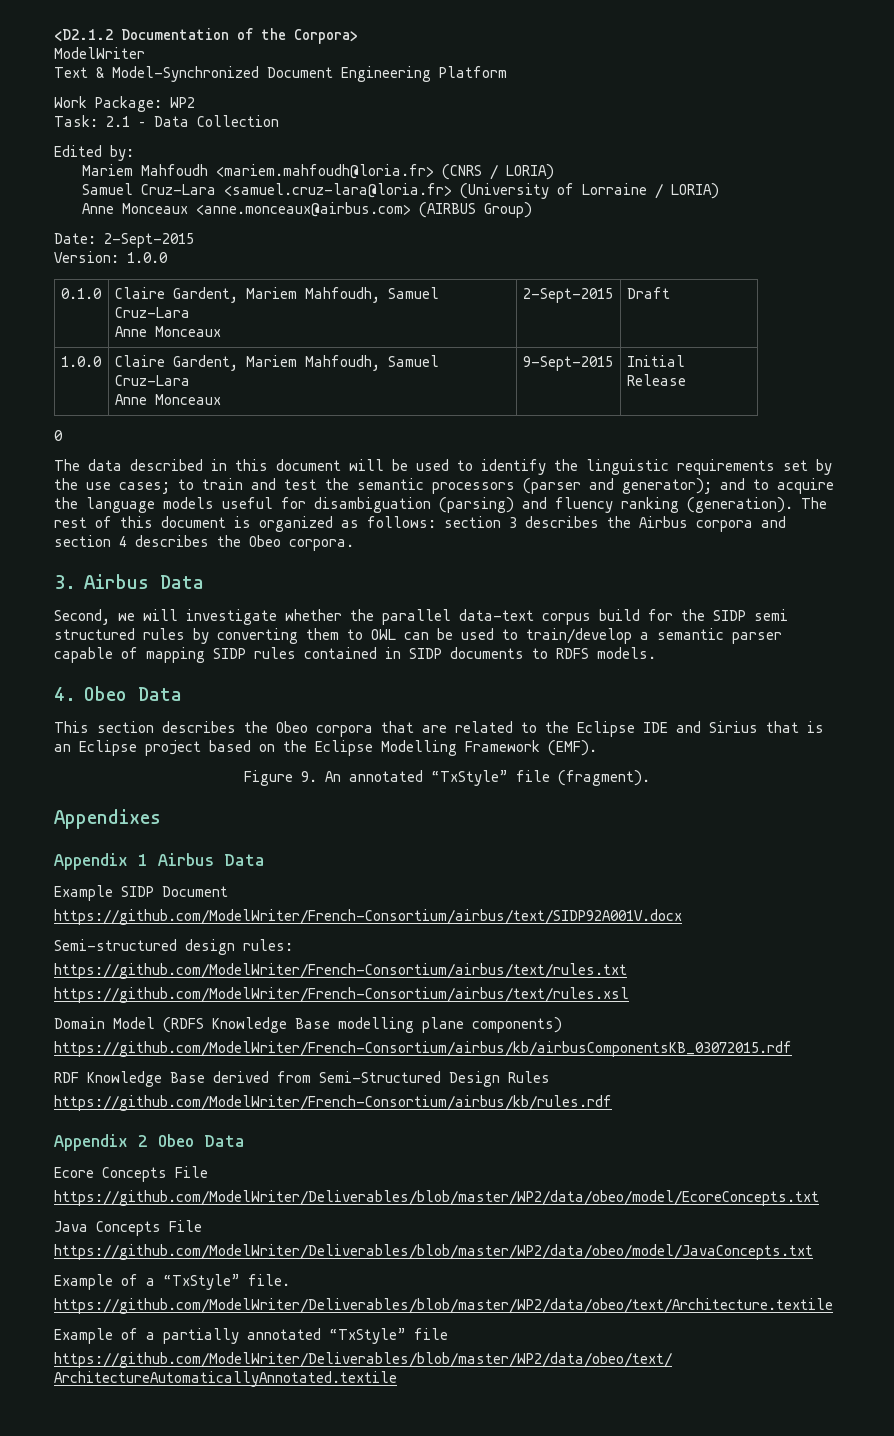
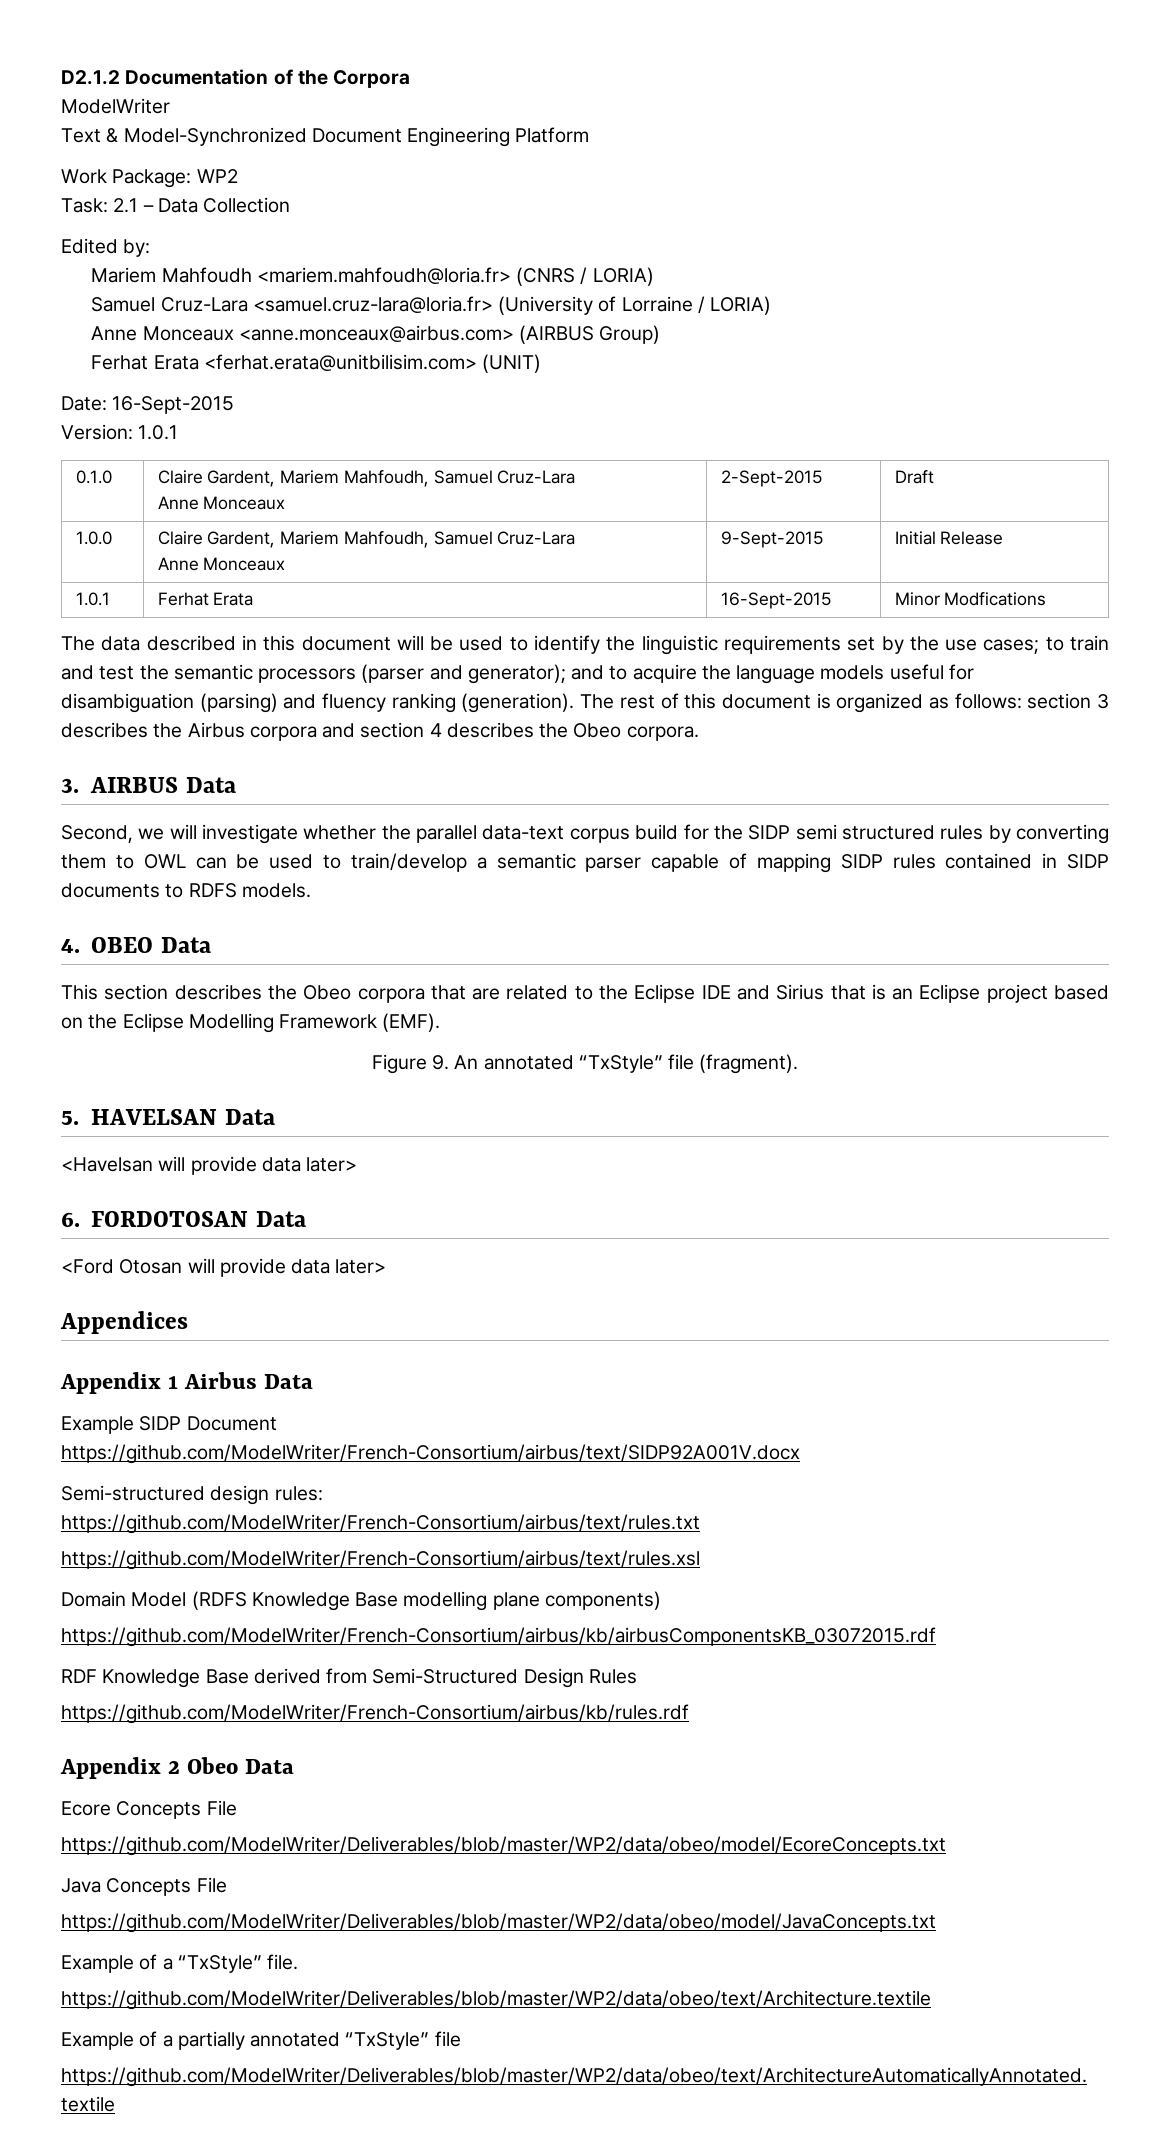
[54,29,113,42] <D2.1.2 -> [61,70,120,85] D2.1.2
[294,29,358,44] Corpora> -> [333,70,411,88] Corpora
(532, 210) none -> [91,354,542,373] // Ferhat Erata <ferhat.erata@unitbilisim.com> (UNIT)
[104,233,194,248] 2-Sept-2015 -> [112,396,235,414] 16-Sept-2015
[127,252,168,263] 1.0.0 -> [138,425,179,440] 1.0.1
[54,430,63,441] // 0 -> [75,592,110,606] [157,592,254,606] [720,592,831,609] [894,592,1047,606] // 1.0.1 | Ferhat Erata | 16-Sept-2015 | Minor Modfications
[83,574,149,589] Airbus -> [90,777,179,793] AIRBUS
[83,686,127,701] Obeo -> [91,937,154,953] OBEO
[54,809,161,829] Appendixes -> [61,1109,275,1125] [61,1156,358,1175] [61,1211,306,1227] [61,1258,387,1277] [60,1311,188,1334] 5. HAVELSAN Data // <Havelsan will provide data later> // 6. FORDOTOSAN Data // <Ford Otosan will provide data later> // Appendices

